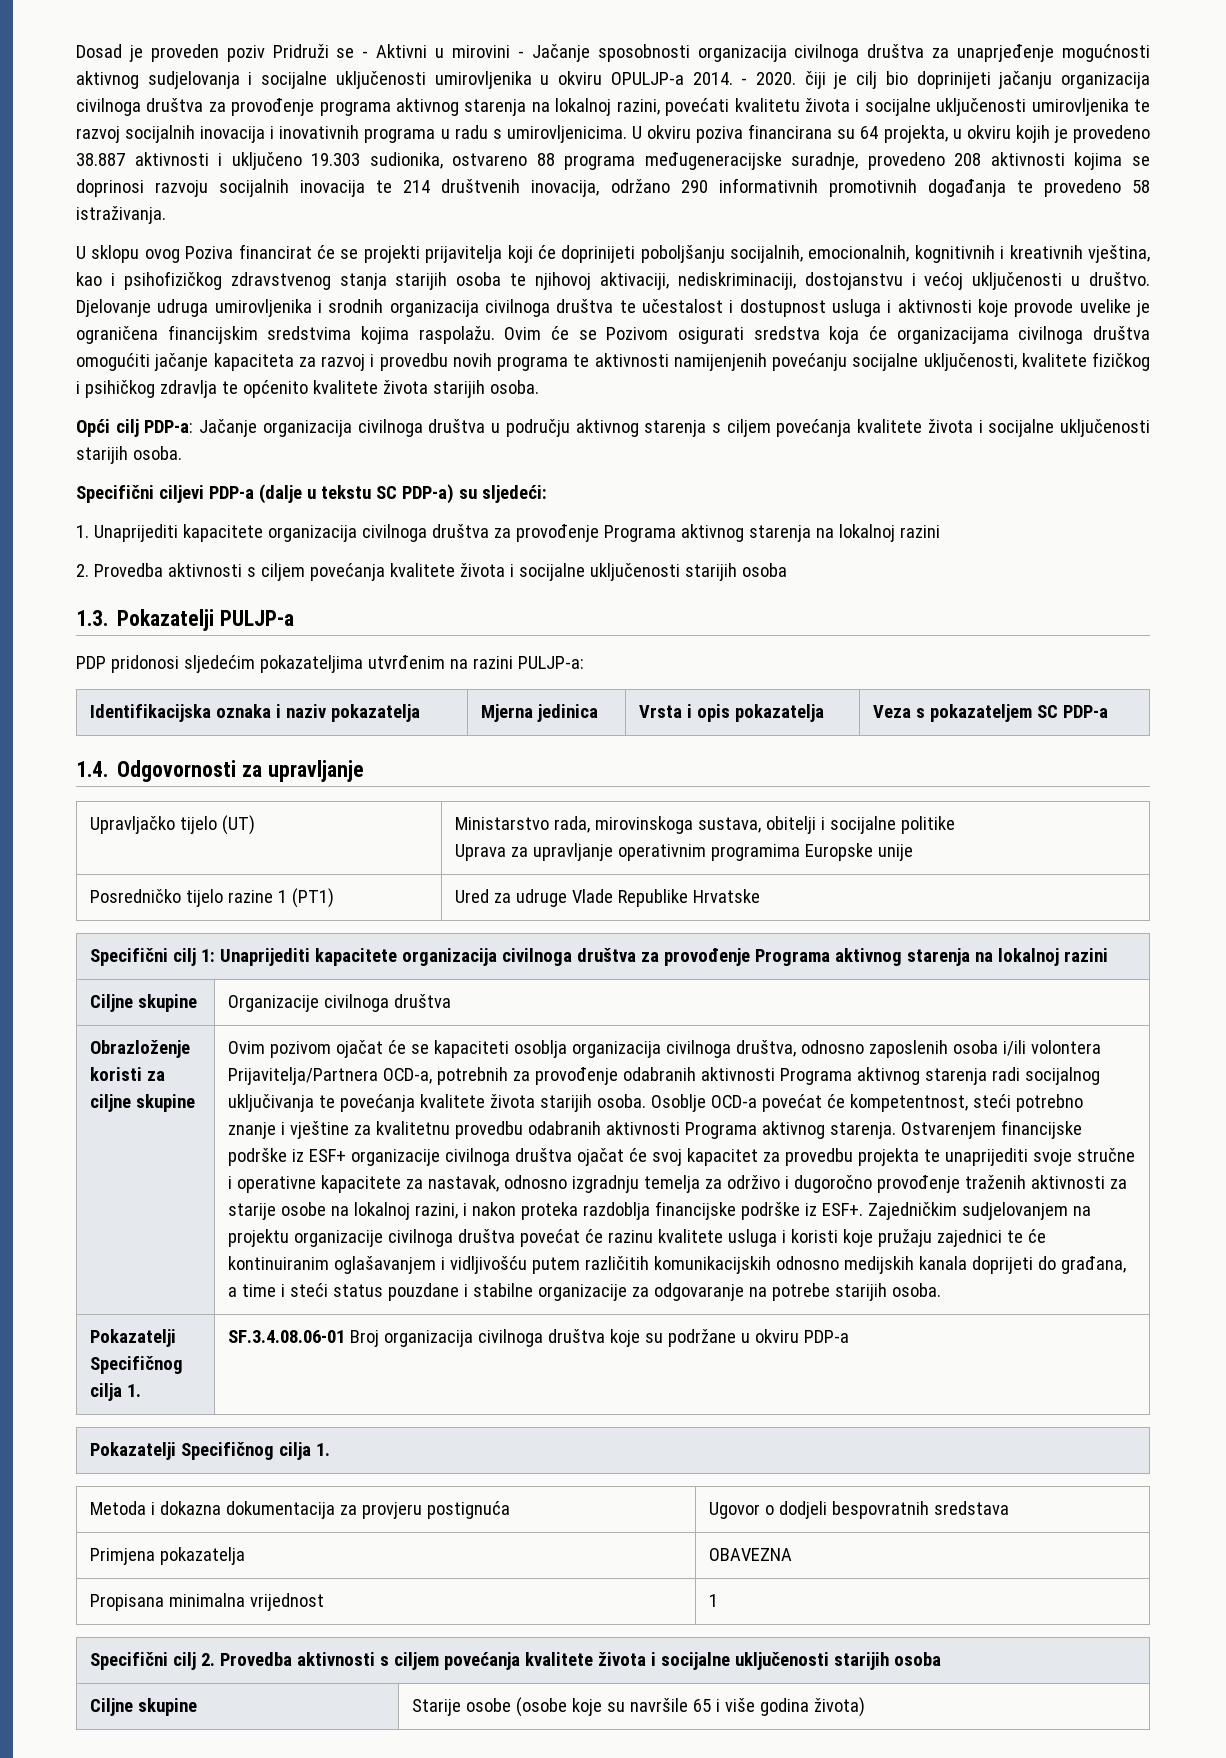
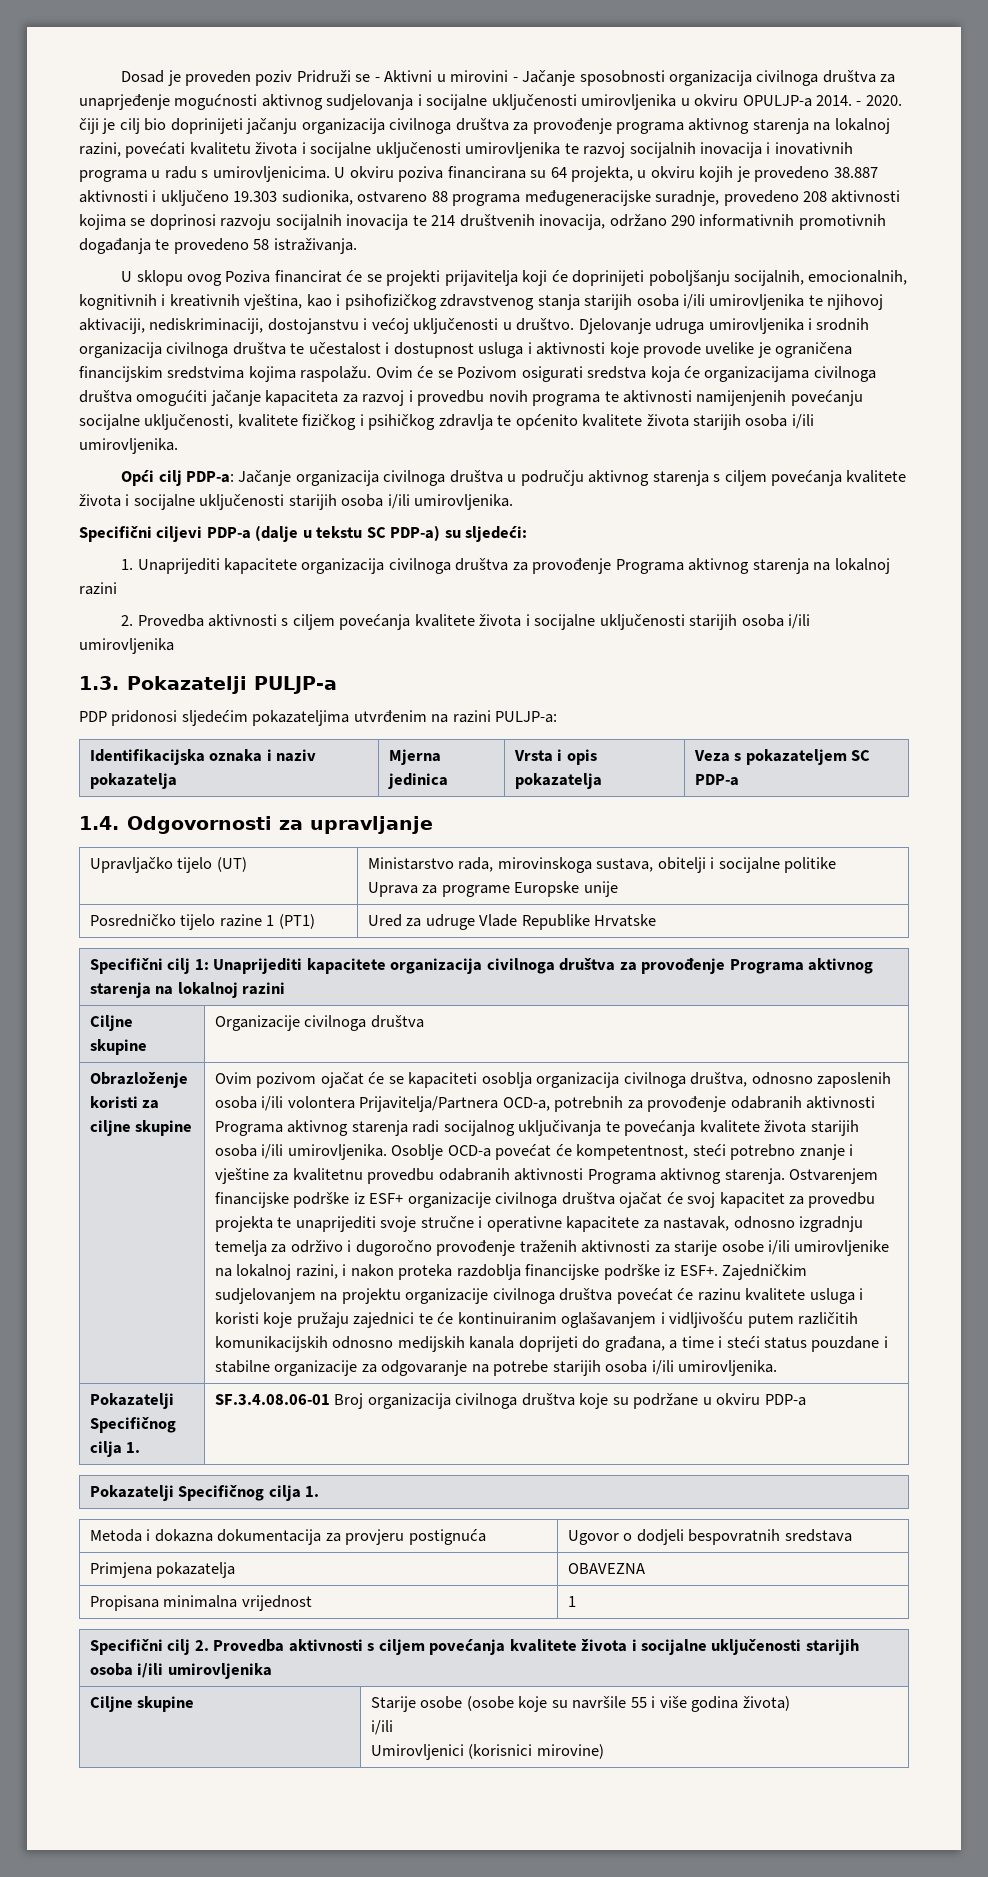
(502, 279) none -> [683,294,805,310] i/ili umirovljenika
[489,380,539,394] osoba. -> [745,414,814,429] [79,438,178,454] osoba i/ili umirovljenika.
[132,446,182,460] osoba. -> [341,494,514,510] osoba i/ili umirovljenika.
(787, 570) none -> [787,614,810,629] [79,638,174,654] i/ili umirovljenika
[533,843,801,861] upravljanje operativnim programima -> [441,885,510,897] programe
[597,1094,647,1108] osoba. -> [214,1144,387,1160] osoba i/ili umirovljenika.
(327, 1209) none -> [767,1240,890,1256] i/ili umirovljenike
[892,1283,942,1297] osoba. -> [605,1360,778,1376] osoba i/ili umirovljenika.
(942, 1659) none -> [137,1663,272,1679] i/ili umirovljenika
[693,1699,712,1712] 65 -> [630,1697,647,1708] 55
(866, 1707) none -> [370,1720,393,1735] [370,1744,604,1760] // i/ili // Umirovljenici (korisnici mirovine)

